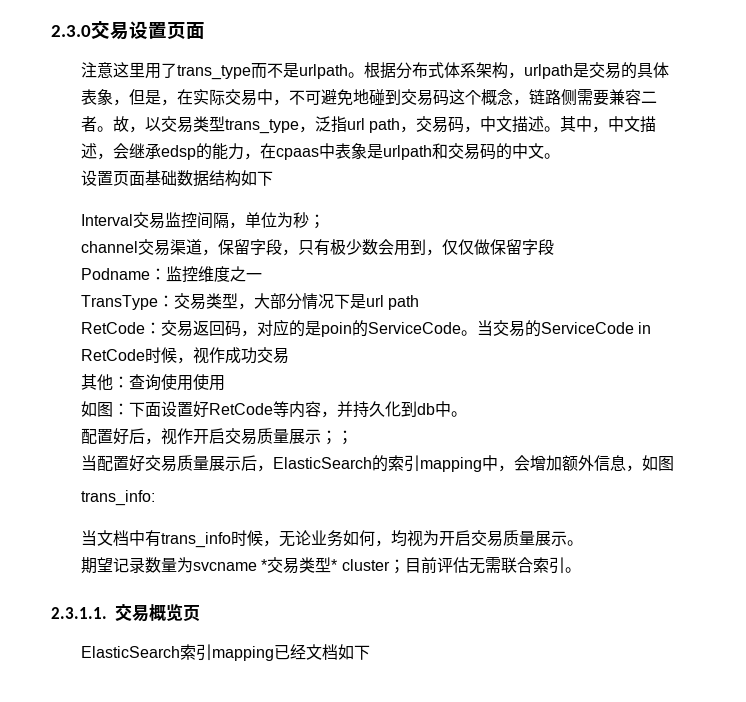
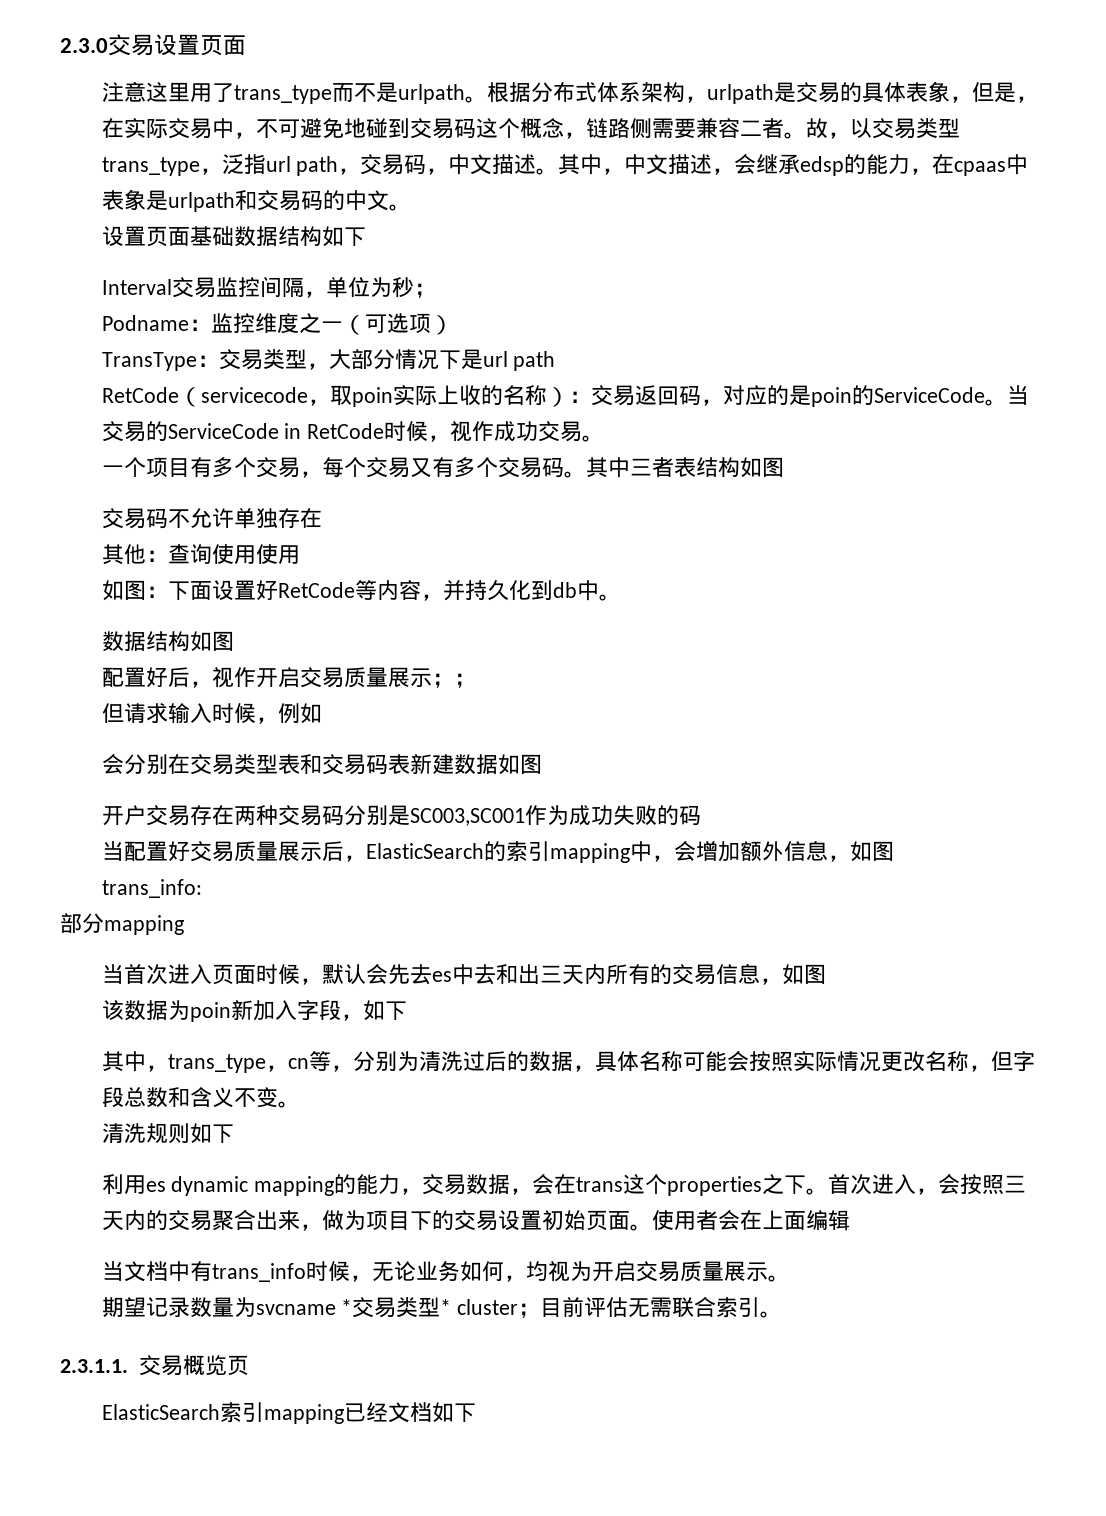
[80,239,554,256] // channel交易渠道，保留字段，只有极少数会用到，仅仅做保留字段 -> (436, 290) none
(262, 276) none -> [342,313,453,335] （可选项）
(145, 328) none -> [178,385,569,407] （servicecode，取poin实际上收的名称）
(289, 356) none -> [582,435,605,442] [101,457,784,478] [101,508,322,529] 。 // 一个项目有多个交易，每个交易又有多个交易码。其中三者表结构如图 // 交易码不允许单独存在
(467, 414) none -> [101,631,234,652] // 数据结构如图
(353, 437) none -> [101,703,322,724] [101,754,542,775] [101,805,701,826] // 但请求输入时候，例如 // 会分别在交易类型表和交易码表新建数据如图 // 开户交易存在两种交易码分别是SC003,SC001作为成功失败的码
(155, 498) none -> [60,913,184,935] [101,963,826,985] [101,1000,407,1022] [101,1051,1035,1073] [101,1087,300,1108] [101,1123,234,1144] [101,1174,1027,1196] [101,1209,850,1231] // 部分mapping // 当首次进入页面时候，默认会先去es中去和出三天内所有的交易信息，如图 // 该数据为poin新加入字段，如下 // 其中，trans_type，cn等，分别为清洗过后的数据，具体名称可能会按照实际情况更改名称，但字段总数和含义不变。 // 清洗规则如下 // 利用es dynamic mapping的能力，交易数据，会在trans这个properties之下。首次进入，会按照三天内的交易聚合出来，做为项目下的交易设置初始页面。使用者会在上面编辑

